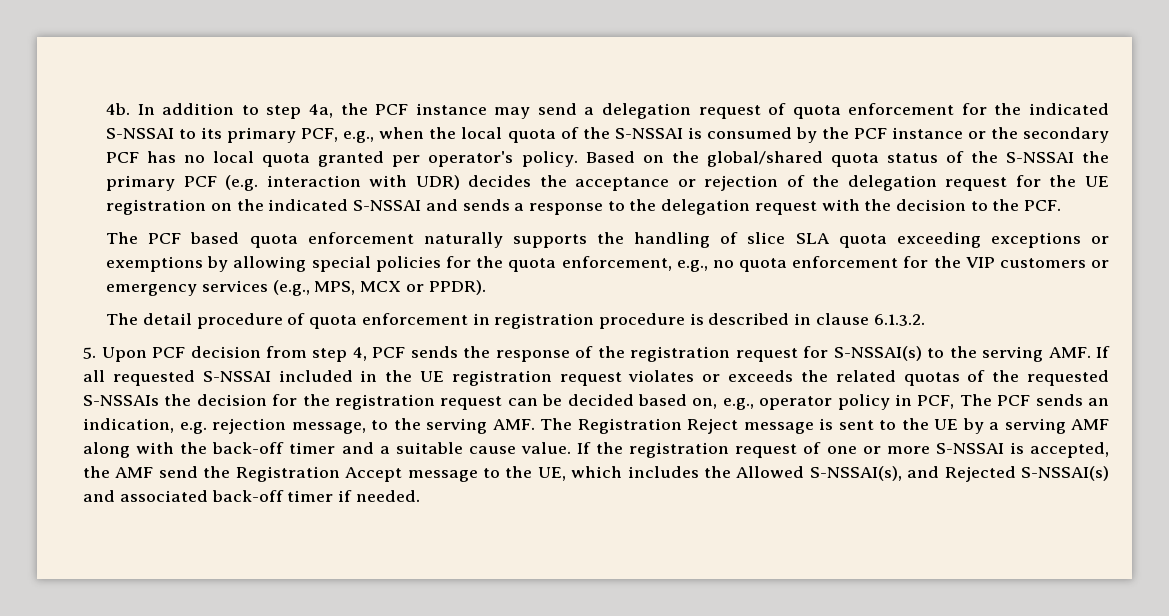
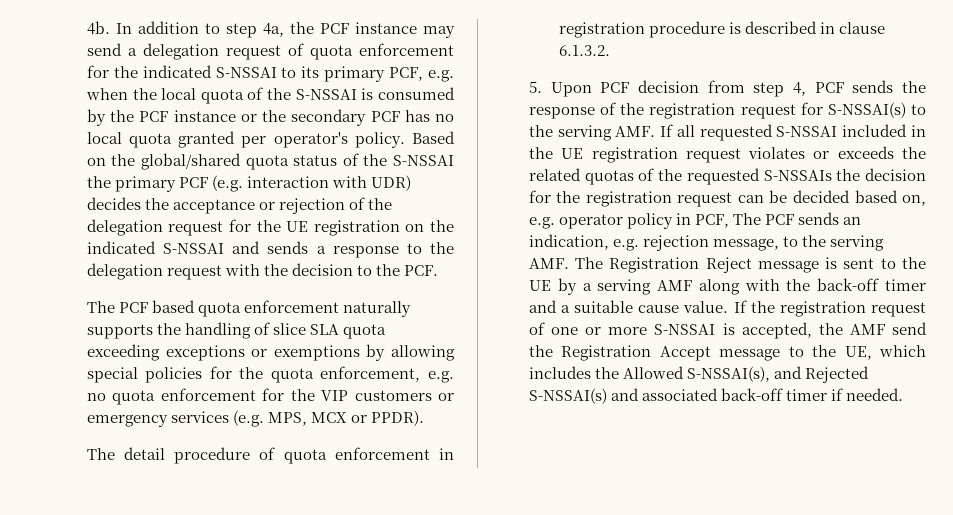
[343,131,375,143] e.g., -> [428,70,455,82] e.g.
[676,260,708,272] e.g., -> [427,371,454,383] e.g.
[272,280,310,296] (e.g., -> [232,410,264,427] (e.g.
[722,398,754,410] e.g., -> [528,217,555,229] e.g.

